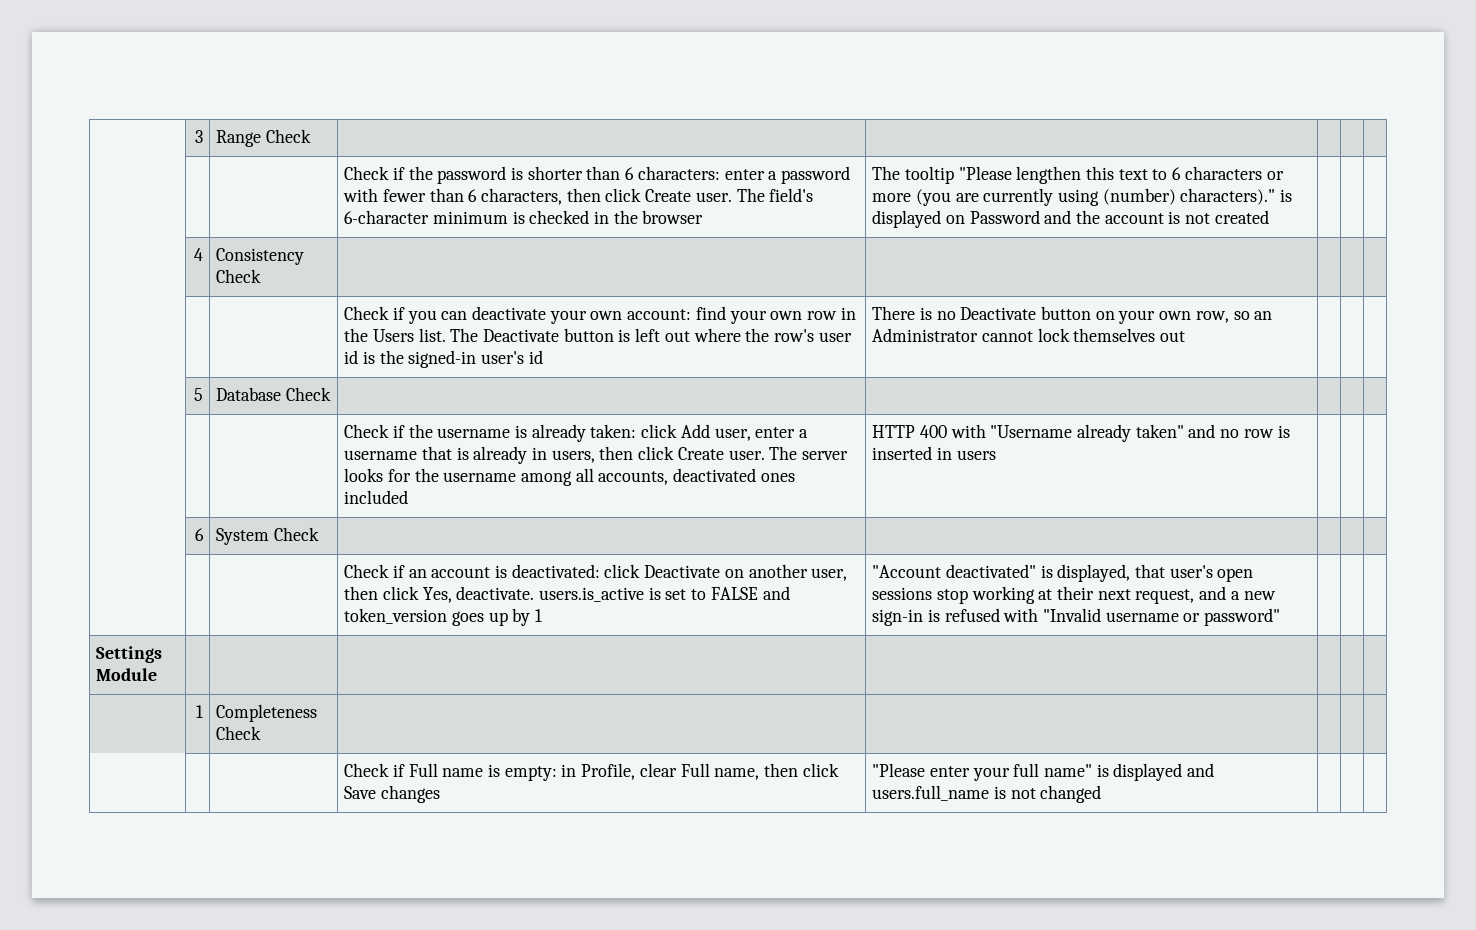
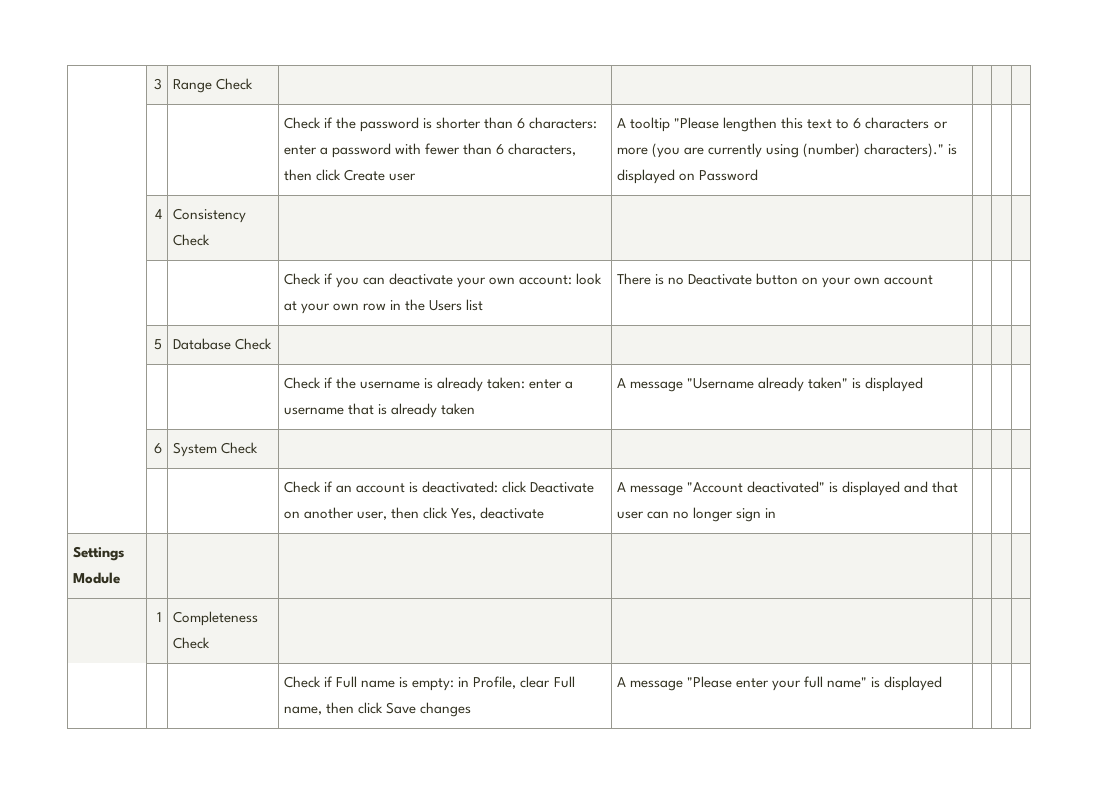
[695,188,814,202] [344,210,704,224] [872,166,901,180] user. The field's 6-character minimum is checked in the browser | The -> [389,173,417,181] [617,118,627,128] user | A
[1044,210,1269,224] and the account is not created -> (759, 175) none
[695,306,726,320] find -> [576,273,603,285] [284,301,298,311] look at
[418,328,852,342] [344,350,543,368] list. The Deactivate button is left out where the row's user id is the signed-in user's id -> [466,299,484,311] list
[1195,311,1273,323] [872,328,1185,342] row, so an Administrator cannot lock themselves out -> [884,275,934,285] account
[641,424,751,441] click Add user, -> (526, 383) none
[531,446,849,463] [344,468,795,486] [344,490,409,504] [872,424,1290,442] [872,446,996,460] in users, then click Create user. The server looks for the username among all accounts, deactivated ones included | HTTP 400 with "Username already taken" and no row is inserted in users -> [441,403,476,415] [617,377,924,392] taken | A message "Username already taken" is displayed
[456,586,790,602] [344,608,542,626] [872,564,1254,582] [872,586,1276,604] [872,608,1281,626] deactivate. users.is_active is set to FALSE and token_version goes up by 1 | "Account deactivated" is displayed, that user's open sessions stop working at their next request, and a new sign-in is refused with "Invalid username or password" -> [480,507,545,519] [617,481,959,496] [617,507,777,522] deactivate | A message "Account deactivated" is displayed and that user can no longer sign in
(440, 794) none -> [617,677,684,691] A message
[1187,763,1215,777] [872,785,1102,803] and users.full_name is not changed -> (943, 683) none

